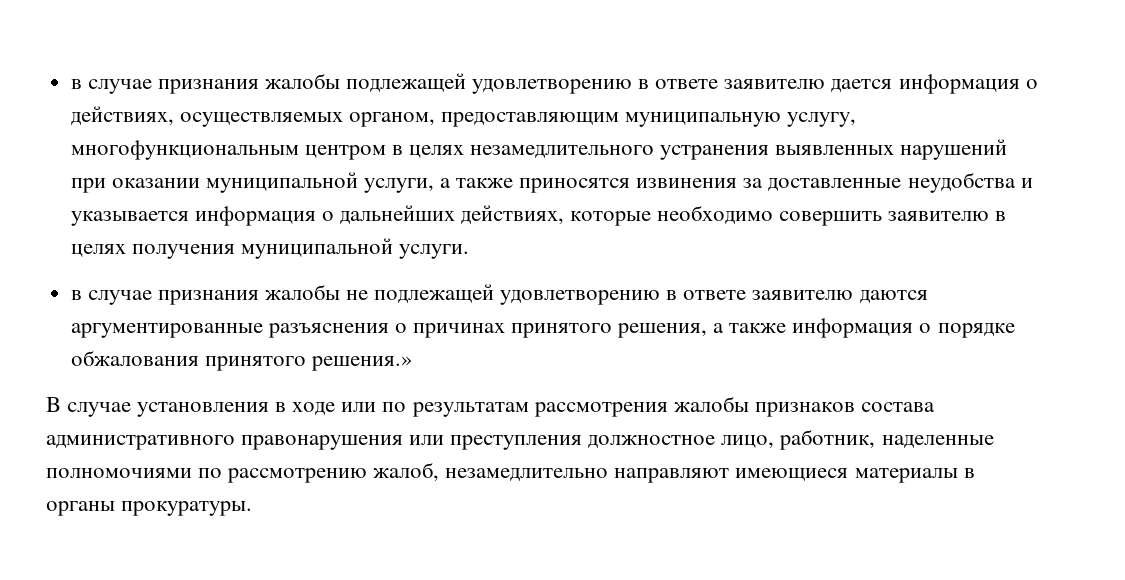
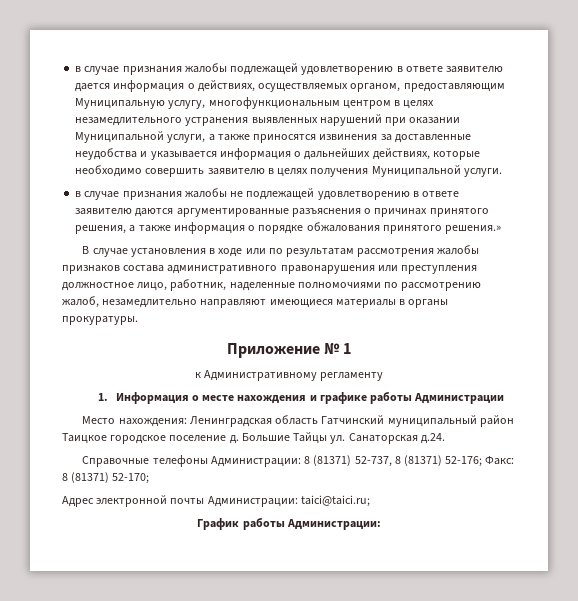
[625,112,782,127] муниципальную -> [75,98,166,109] Муниципальную
[205,172,358,193] муниципальной -> [75,131,165,143] Муниципальной
[240,238,393,259] муниципальной -> [371,165,461,177] Муниципальной
(253, 508) none -> [226,343,352,358] [194,370,384,381] [97,391,505,404] [82,415,514,427] [62,432,445,444] [82,455,515,467] [62,472,150,484] [62,495,370,507] [197,517,381,530] // Приложение № 1 // к Административному регламенту // 1. Информация о месте нахождения и графике работы Администрации // Место нахождения: Ленинградская область Гатчинский муниципальный район Таицкое городское поселение д. Большие Тайцы ул. Санаторская д.24. // Справочные телефоны Администрации: 8 (81371) 52-737, 8 (81371) 52-176; Факс: 8 (81371) 52-170; // Адрес электронной почты Администрации: taici@taici.ru; // График работы Администрации:

